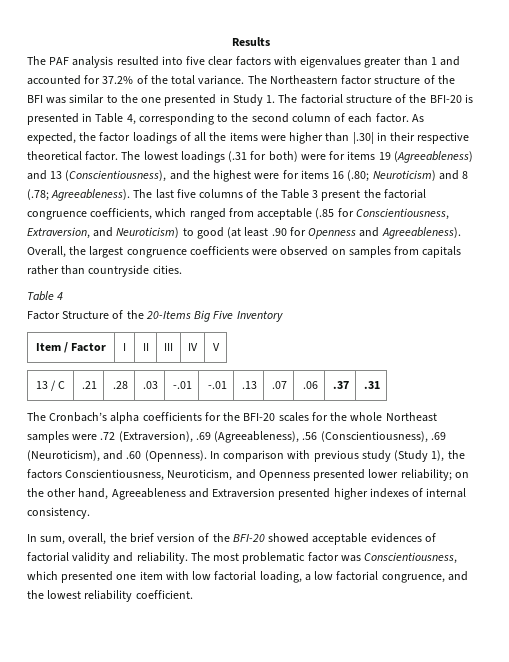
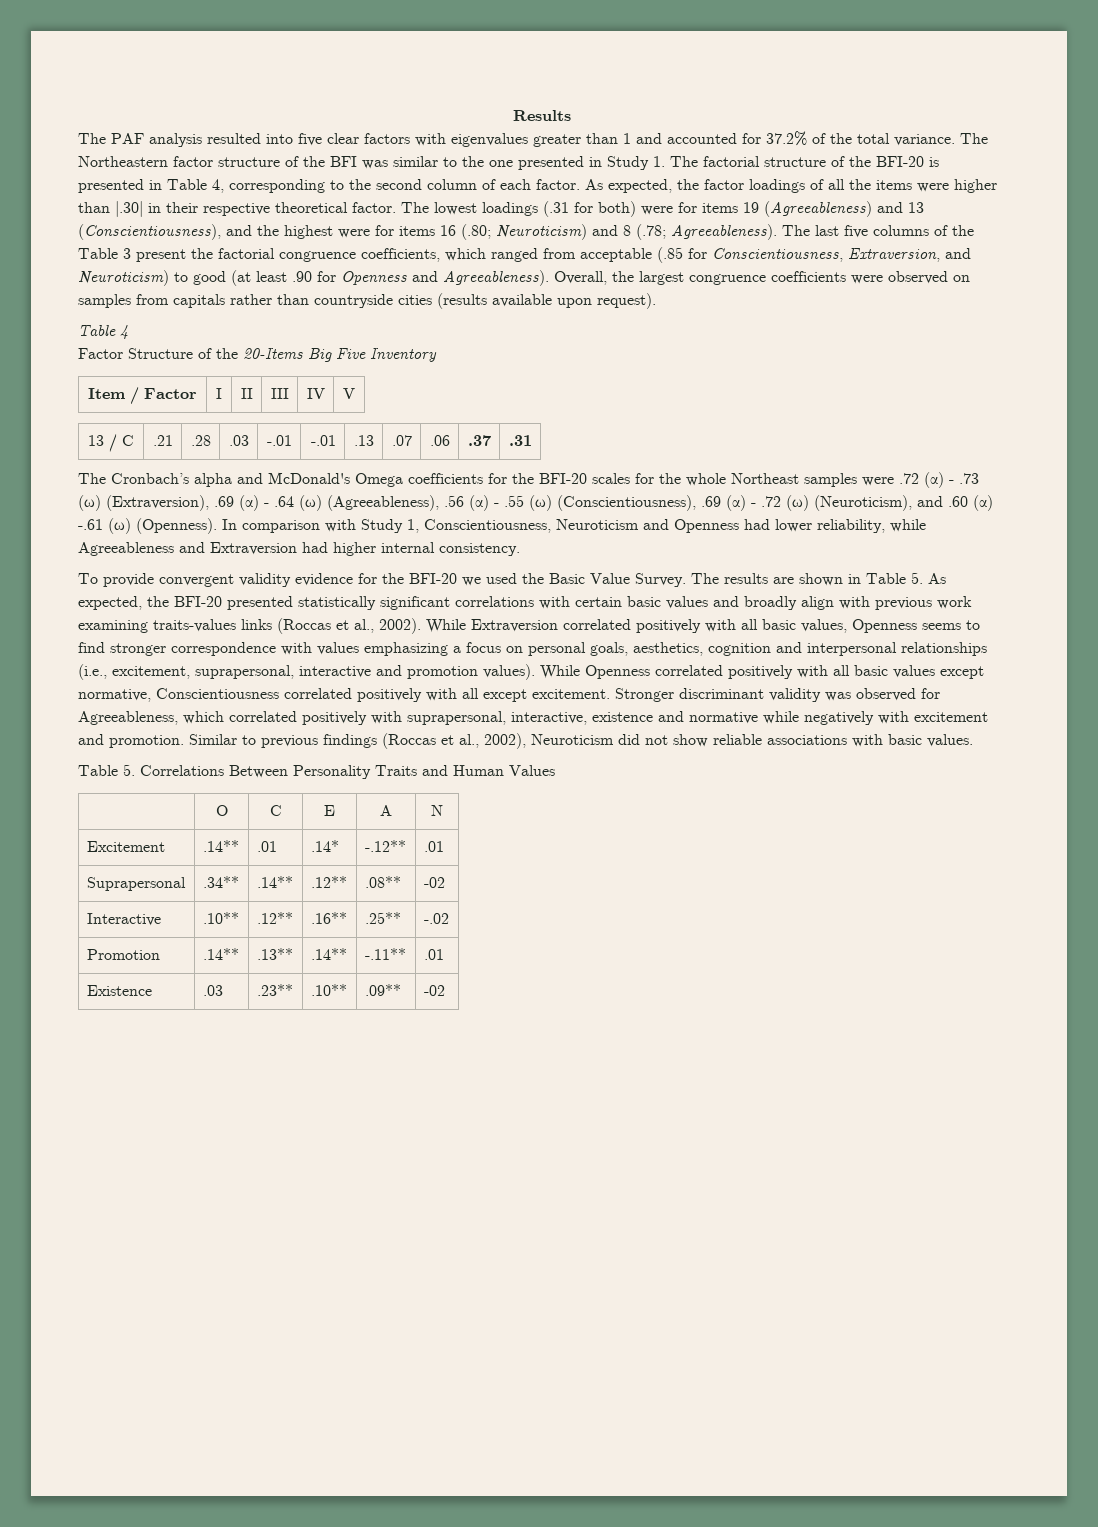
[152,265,182,274] cities. -> [398,293,656,309] cities (results available upon request).
(140, 418) none -> [237,472,403,487] and McDonald's Omega
[118,431,446,443] [27,450,465,462] [27,469,469,481] [27,488,467,500] [27,507,90,519] [27,533,436,545] [27,552,458,564] [27,571,468,583] [27,590,193,602] (Extraversion), .69 (Agreeableness), .56 (Conscientiousness), .69 (Neuroticism), and .60 (Openness). In comparison with previous study (Study 1), the factors Conscientiousness, Neuroticism, and Openness presented lower reliability; on the other hand, Agreeableness and Extraversion presented higher indexes of internal consistency. // In sum, overall, the brief version of the BFI-20 showed acceptable evidences of factorial validity and reliability. The most problematic factor was Conscientiousness, which presented one item with low factorial loading, a low factorial congruence, and the lowest reliability coefficient. -> [924,472,979,488] [78,495,993,511] [78,518,926,534] [78,542,520,556] [78,572,946,587] [78,596,972,610] [78,618,980,634] [78,642,987,656] [78,664,984,680] [78,688,940,702] [78,711,988,725] [78,733,973,749] [78,764,555,779] [215,805,228,816] [269,805,282,816] [324,805,335,816] [380,805,392,816] [431,805,443,816] [86,841,165,852] [202,840,239,852] [256,841,277,852] [310,840,339,852] [364,840,406,852] [423,841,444,852] [86,877,186,891] [202,876,239,888] [256,876,293,888] [310,876,347,888] [364,876,401,888] [423,877,445,888] [86,913,161,926] [202,912,239,924] [256,912,293,924] [310,912,347,924] [364,912,401,924] [423,913,449,924] [86,949,160,960] [202,948,239,960] [256,948,293,960] [310,948,347,960] [364,948,406,960] [423,949,444,960] [86,985,152,996] [202,985,223,996] [256,984,293,996] [310,984,347,996] [364,984,401,996] [423,985,445,996] (α) - .73 (ω) (Extraversion), .69 (α) - .64 (ω) (Agreeableness), .56 (α) - .55 (ω) (Conscientiousness), .69 (α) - .72 (ω) (Neuroticism), and .60 (α) -.61 (ω) (Openness). In comparison with Study 1, Conscientiousness, Neuroticism and Openness had lower reliability, while Agreeableness and Extraversion had higher internal consistency. // To provide convergent validity evidence for the BFI-20 we used the Basic Value Survey. The results are shown in Table 5. As expected, the BFI-20 presented statistically significant correlations with certain basic values and broadly align with previous work examining traits-values links (Roccas et al., 2002). While Extraversion correlated positively with all basic values, Openness seems to find stronger correspondence with values emphasizing a focus on personal goals, aesthetics, cognition and interpersonal relationships (i.e., excitement, suprapersonal, interactive and promotion values). While Openness correlated positively with all basic values except normative, Conscientiousness correlated positively with all except excitement. Stronger discriminant validity was observed for Agreeableness, which correlated positively with suprapersonal, interactive, existence and normative while negatively with excitement and promotion. Similar to previous findings (Roccas et al., 2002), Neuroticism did not show reliable associations with basic values. // Table 5. Correlations Between Personality Traits and Human Values // | O | C | E | A | N // Excitement | .14** | .01 | .14* | -.12** | .01 // Suprapersonal | .34** | .14** | .12** | .08** | -02 // Interactive | .10** | .12** | .16** | .25** | -.02 // Promotion | .14** | .13** | .14** | -.11** | .01 // Existence | .03 | .23** | .10** | .09** | -02

